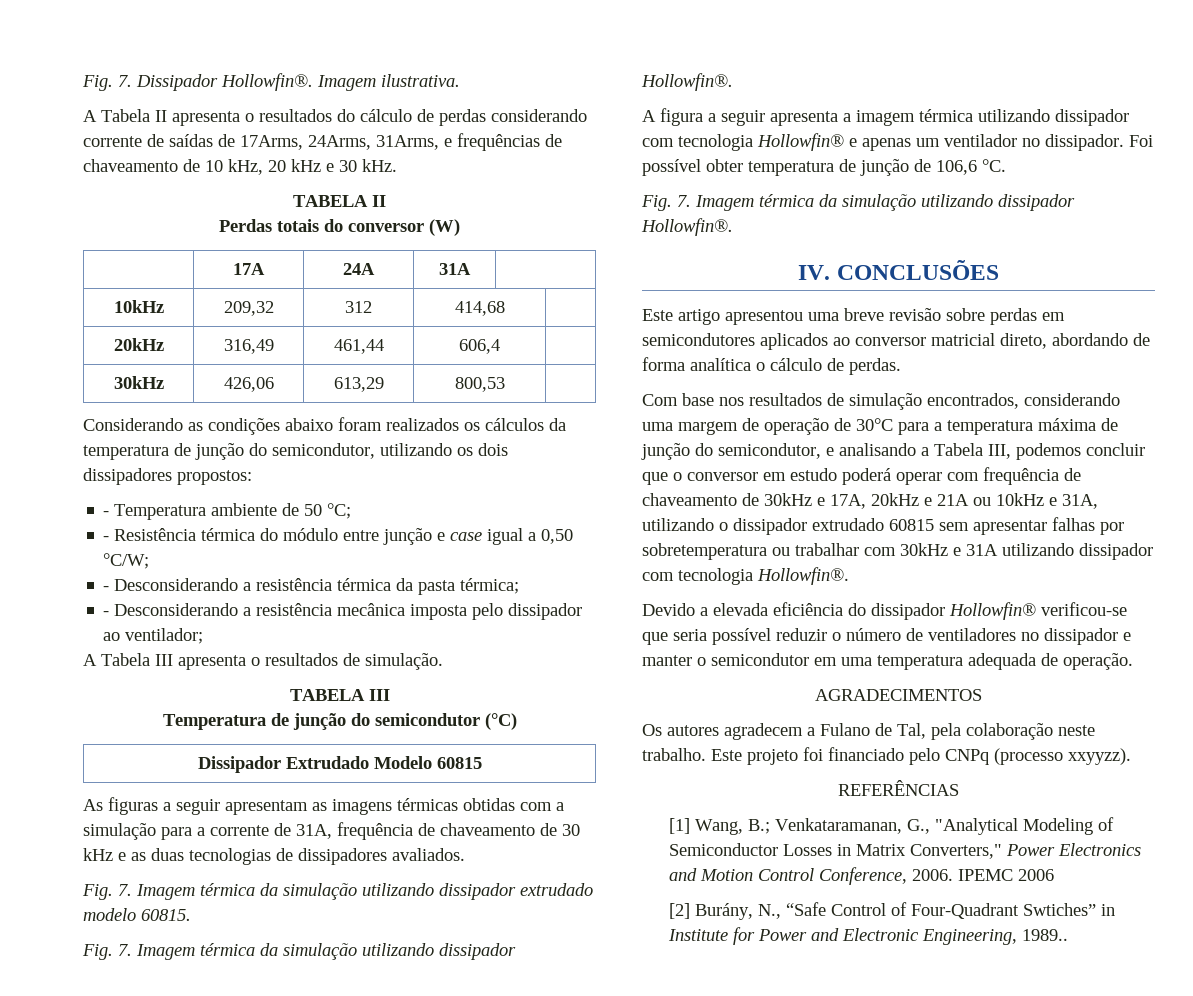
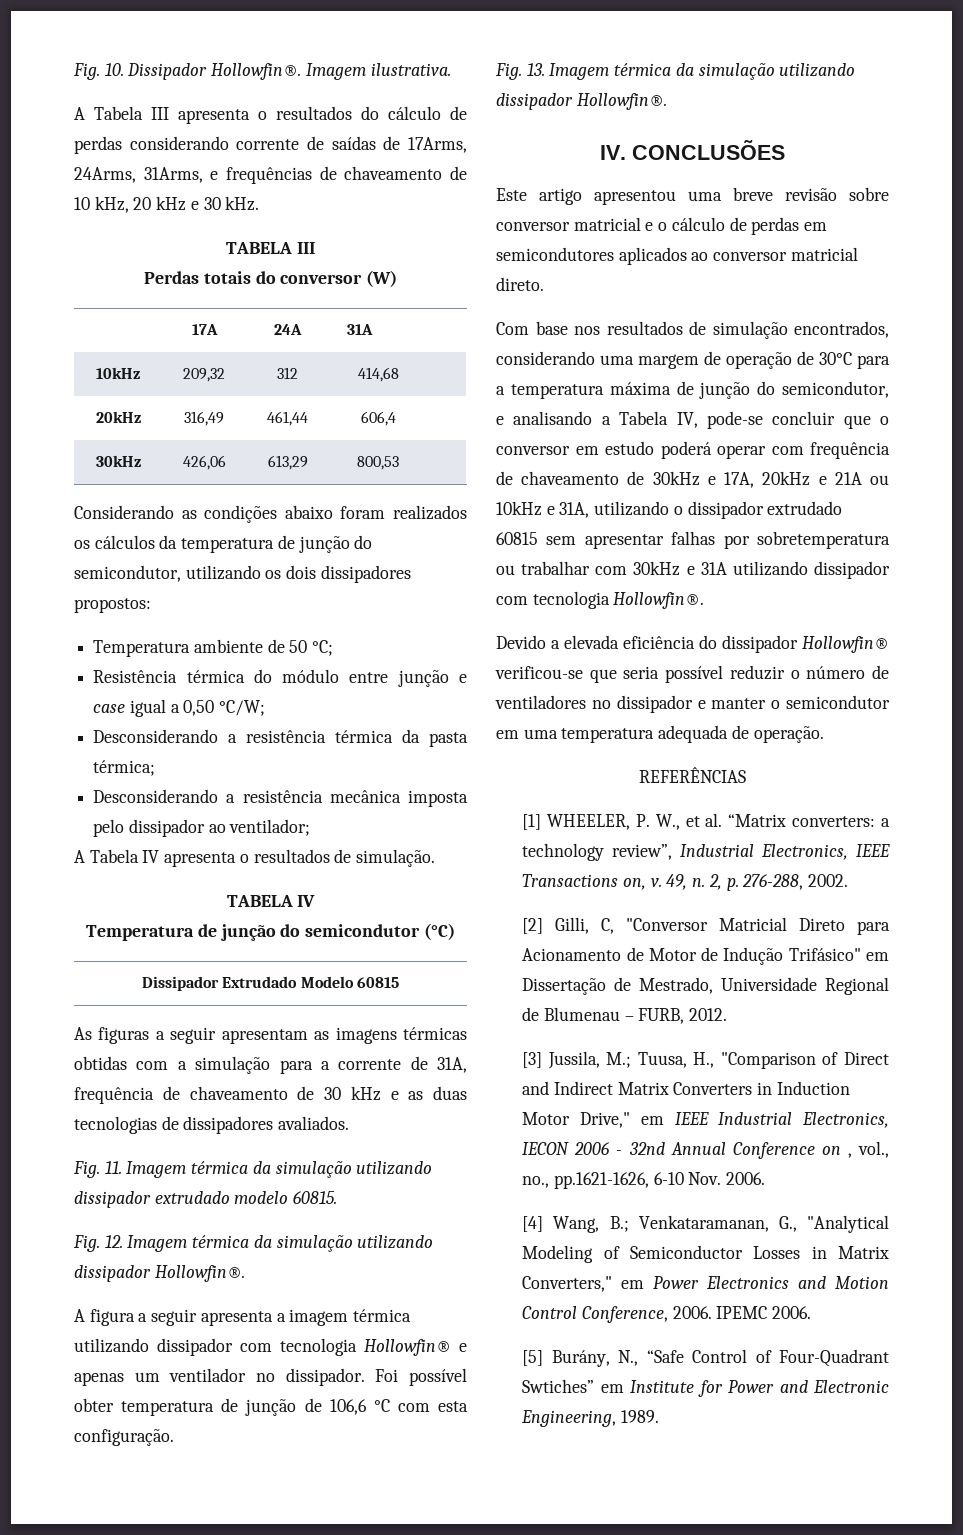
[82,75,132,91] Fig. 7. -> [73,63,124,80] Fig. 10.
[155,110,167,122] II -> [151,107,169,120] III
[372,195,386,207] II -> [296,242,315,254] III
[103,511,110,516] - -> (151, 605) none
[103,536,110,541] - -> (334, 648) none
[103,586,110,591] - -> (266, 708) none
[103,611,110,616] - -> (156, 768) none
[155,654,173,666] III -> [142,850,160,863] IV
[368,689,390,701] III -> [297,895,316,907] IV
[118,884,132,896] 7. -> [104,1161,122,1174] 11.
[118,944,132,956] 7. -> [104,1235,123,1248] 12.
[982,159,1006,172] [641,195,691,211] °C. // Fig. 7. -> [373,1399,468,1412] [74,1429,174,1446] [495,63,545,80] °C com esta configuração. // Fig. 13.
(985, 314) none -> [496,217,747,231] conversor matricial e o cálculo de
[1000,333,1150,349] [642,357,901,375] direto, abordando de forma analítica o cálculo de perdas. -> [496,277,544,291] direto.
[988,443,1081,460] III, podemos -> [676,411,763,429] IV, pode-se
[815,689,982,701] [642,723,1095,740] [642,747,1131,765] [838,780,959,796] [669,818,691,834] AGRADECIMENTOS // Os autores agradecem a Fulano de Tal, pela colaboração neste trabalho. Este projeto foi financiado pelo CNPq (processo xxyyzz). // REFERÊNCIAS // [1] -> [639,767,746,783] [522,813,890,830] [522,843,890,861] [522,874,849,891] [522,917,890,935] [522,947,889,965] [522,977,889,995] [522,1007,728,1024] [522,1051,889,1069] [522,1081,850,1095] [522,1112,889,1128] [522,1141,889,1159] [522,1172,766,1189] [522,1216,544,1232] REFERÊNCIAS // [1] WHEELER, P. W., et al. “Matrix converters: a technology review”, Industrial Electronics, IEEE Transactions on, v. 49, n. 2, p. 276-288, 2002. // [2] Gilli, C, "Conversor Matricial Direto para Acionamento de Motor de Indução Trifásico" em Dissertação de Mestrado, Universidade Regional de Blumenau – FURB, 2012. // [3] Jussila, M.; Tuusa, H., "Comparison of Direct and Indirect Matrix Converters in Induction Motor Drive," em IEEE Industrial Electronics, IECON 2006 - 32nd Annual Conference on , vol., no., pp.1621-1626, 6-10 Nov. 2006. // [4]
(1003, 851) none -> [621,1280,645,1289] em
[1018,869,1055,881] [669,903,691,919] 2006 // [2] -> [772,1306,812,1319] [522,1350,544,1366] 2006. // [5]
[1101,904,1116,916] in -> [600,1384,624,1393] em
[1022,929,1069,941] 1989.. -> [620,1410,659,1423] 1989.

